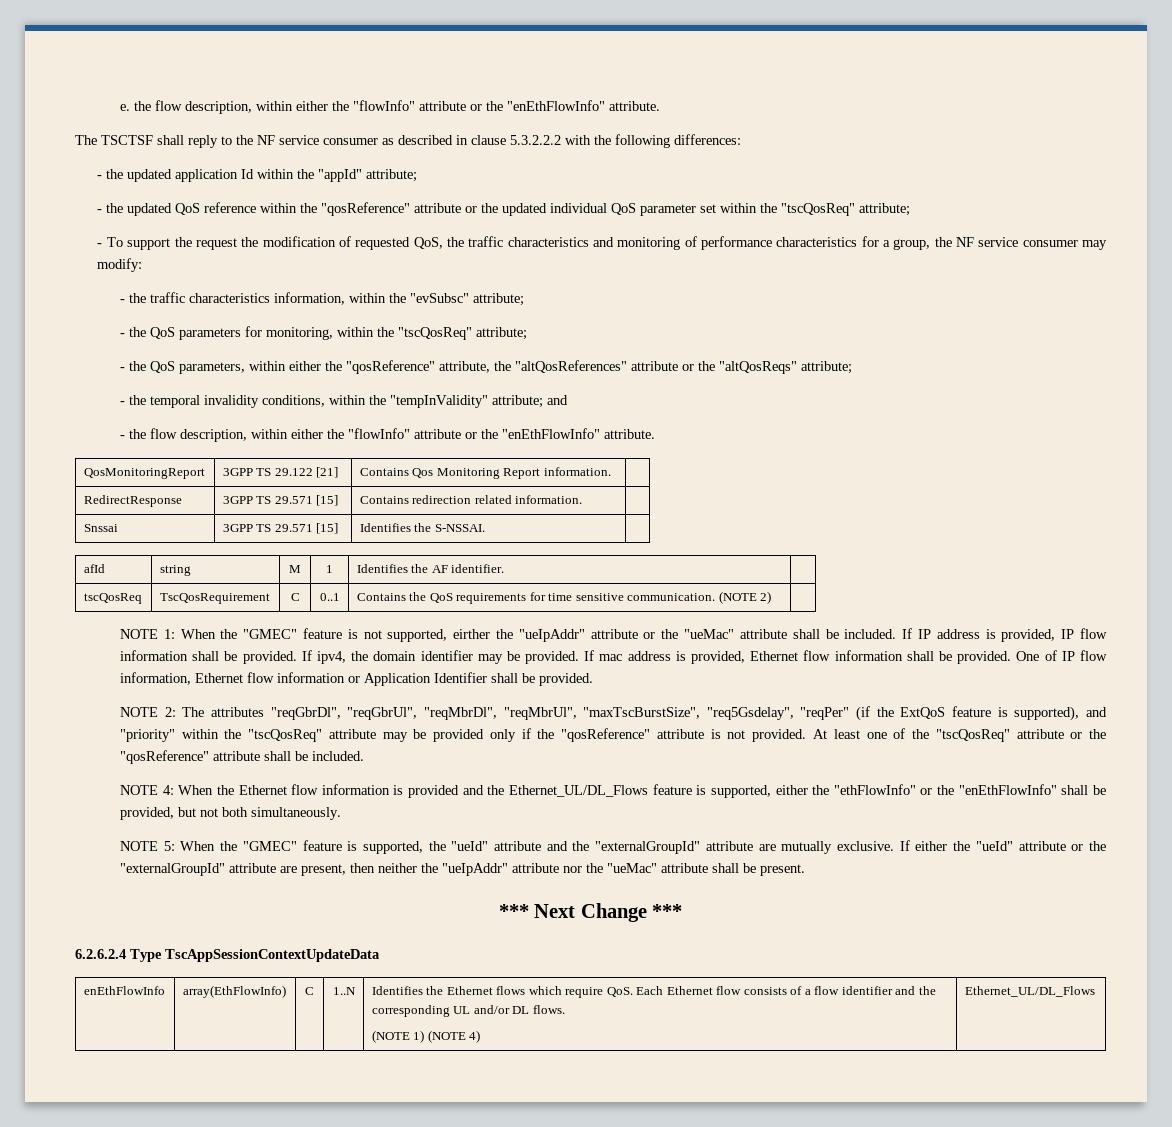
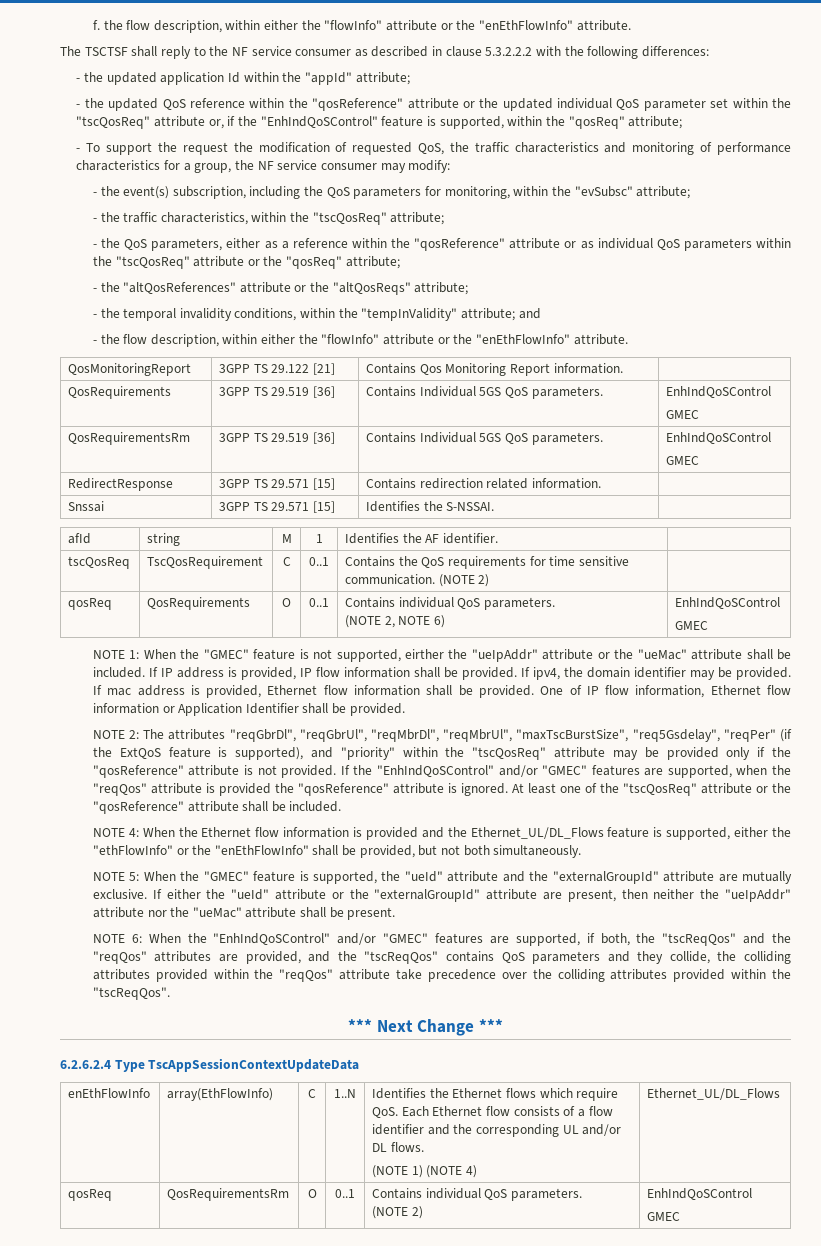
[119,104,130,111] e. -> [92,20,100,30] f.
(856, 209) none -> [154,116,625,129] attribute or, if the "EnhIndQoSControl" feature is supported, within the "qosReq"
[149,292,345,305] traffic characteristics information, -> [123,186,510,199] event(s) subscription, including the QoS parameters for monitoring,
[149,326,333,340] QoS parameters for monitoring, -> [123,212,248,225] traffic characteristics,
[248,360,490,374] within either the "qosReference" attribute, -> [226,238,792,251] [92,256,400,269] [92,288,97,292] either as a reference within the "qosReference" attribute or as individual QoS parameters within the "tscQosReq" attribute or the "qosReq" attribute; // -
(611, 471) none -> [68,386,172,399] [219,386,336,398] [366,386,603,399] [666,386,772,398] [666,410,700,419] [68,432,191,445] [219,432,336,444] [366,432,603,445] [666,432,772,444] [666,456,700,465] // QosRequirements | 3GPP TS 29.519 [36] | Contains Individual 5GS QoS parameters. | EnhIndQoSControl // GMEC // QosRequirementsRm | 3GPP TS 29.519 [36] | Contains Individual 5GS QoS parameters. | EnhIndQoSControl // GMEC
(772, 597) none -> [68,598,113,610] [147,597,251,610] [282,598,291,607] [309,598,329,607] [345,597,556,610] [345,615,446,628] [675,597,781,609] [675,621,709,630] // qosReq | QosRequirements | O | 0..1 | Contains individual QoS parameters. // (NOTE 2, NOTE 6) | EnhIndQoSControl // GMEC
(807, 735) none -> [340,765,791,778] [92,783,508,796] If the "EnhIndQoSControl" and/or "GMEC" features are supported, when the "reqQos" attribute is provided the "qosReference" attribute is ignored.
(805, 870) none -> [92,933,791,946] [92,951,791,964] [92,969,791,982] [92,987,170,1000] // NOTE 6: When the "EnhIndQoSControl" and/or "GMEC" features are supported, if both, the "tscReqQos" and the "reqQos" attributes are provided, and the "tscReqQos" contains QoS parameters and they collide, the colliding attributes provided within the "reqQos" attribute take precedence over the colliding attributes provided within the "tscReqQos".
(1095, 991) none -> [68,1189,113,1201] [167,1188,290,1201] [307,1189,317,1198] [335,1189,355,1198] [372,1188,583,1201] [372,1206,423,1219] [647,1188,753,1200] [647,1212,681,1221] // qosReq | QosRequirementsRm | O | 0..1 | Contains individual QoS parameters. // (NOTE 2) | EnhIndQoSControl // GMEC

